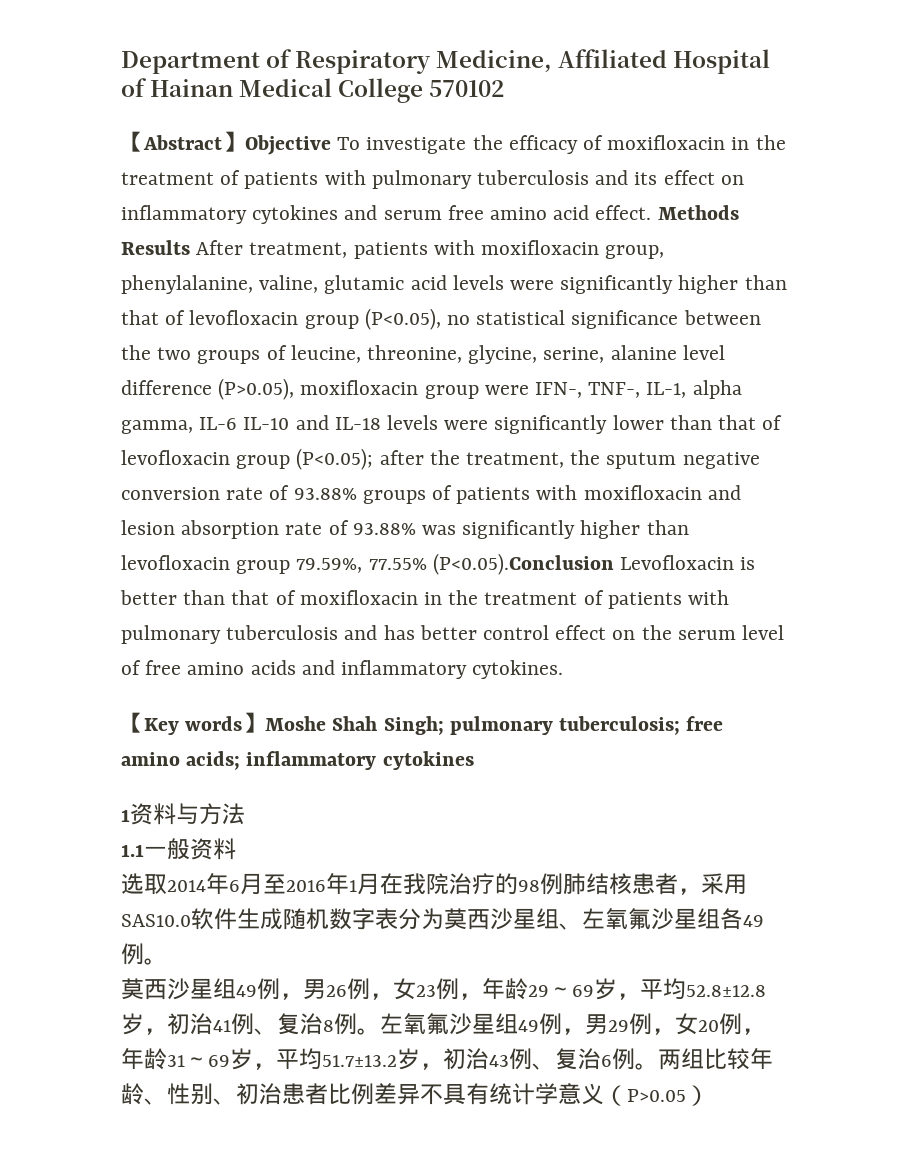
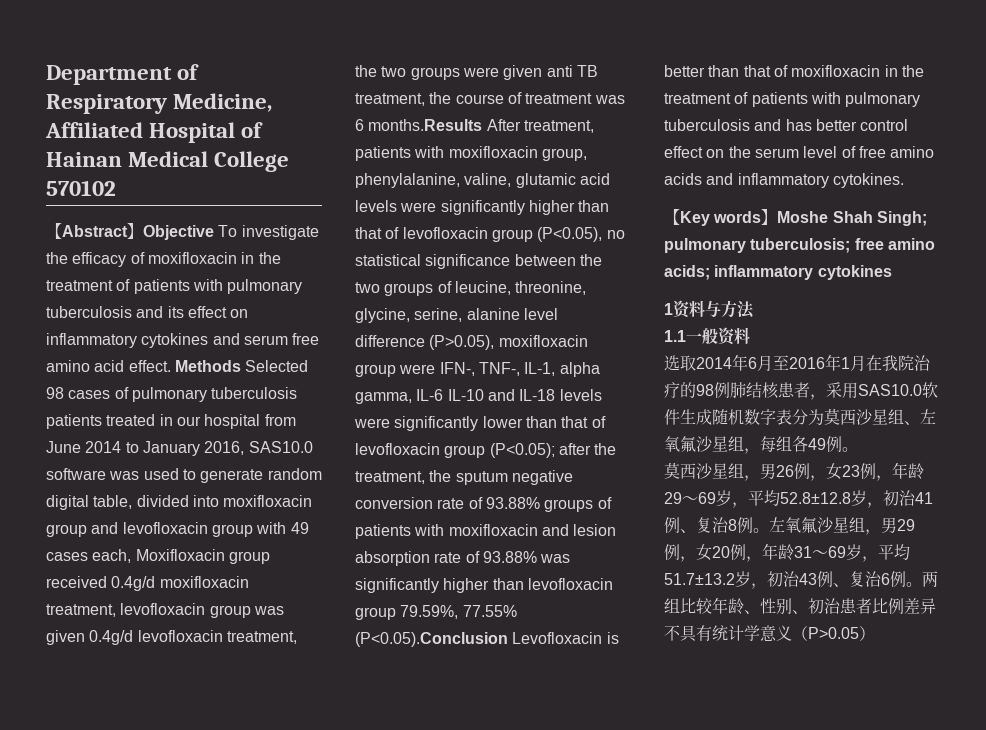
[121,240,190,255] Results -> [245,360,309,372] [46,387,298,402] [46,414,296,429] [46,441,313,456] [46,468,322,483] [46,495,313,510] [46,522,309,537] [46,549,270,564] [46,576,249,591] [46,603,284,618] [46,630,297,645] [355,65,598,80] [355,92,625,106] [355,119,483,131] Selected 98 cases of pulmonary tuberculosis patients treated in our hospital from June 2014 to January 2016, SAS10.0 software was used to generate random digital table, divided into moxifloxacin group and levofloxacin group with 49 cases each, Moxifloxacin group received 0.4g/d moxifloxacin treatment, levofloxacin group was given 0.4g/d levofloxacin treatment, the two groups were given anti TB treatment, the course of treatment was 6 months.Results
(720, 918) none -> [744,436,792,454] ，每组
[236,978,280,1000] 49例 -> (744, 470) none
[518,1013,562,1035] 49例 -> (865, 524) none

